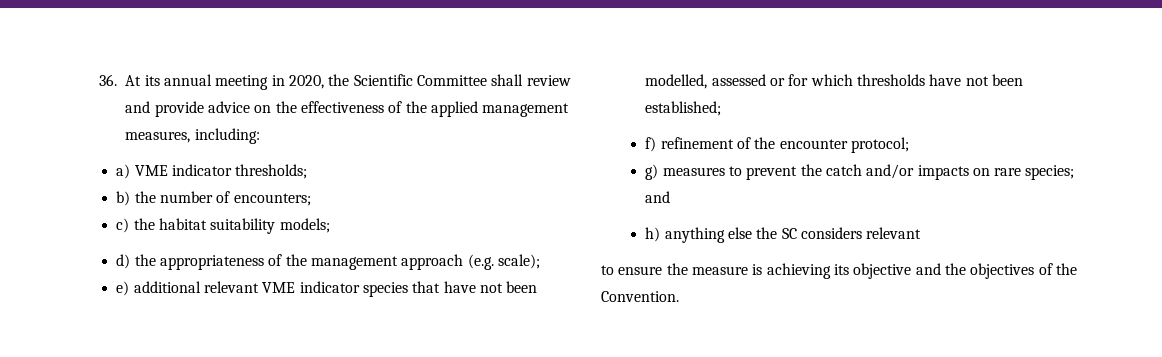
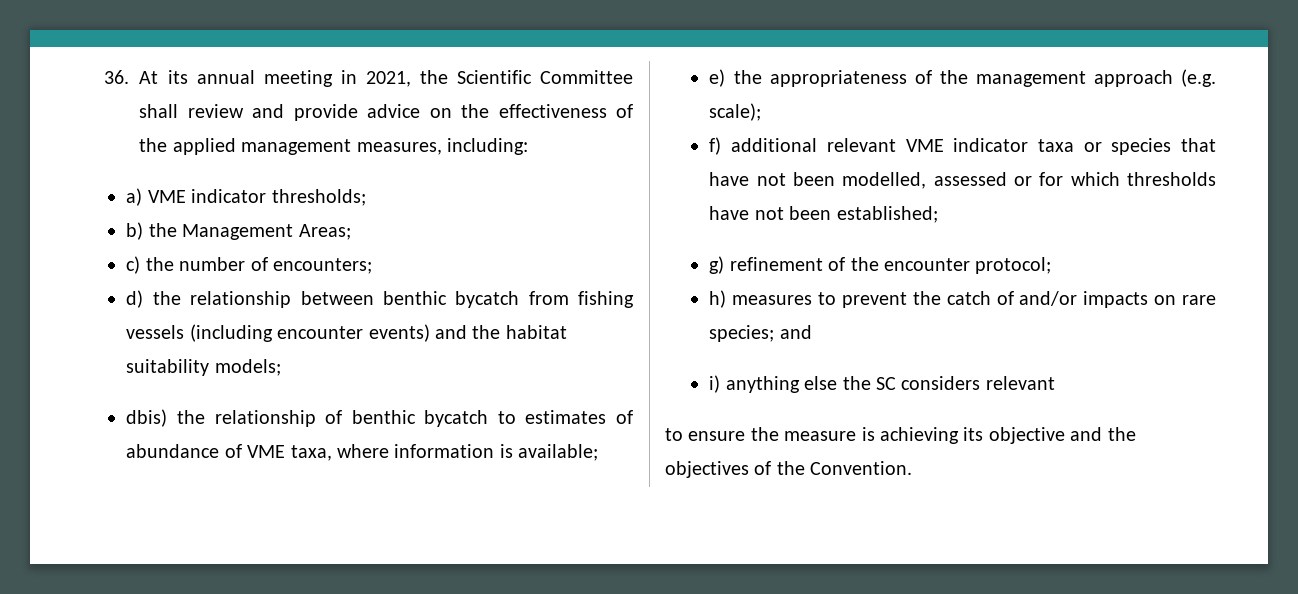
[288,75,324,89] 2020, -> [365,71,411,87] 2021,
(156, 197) none -> [182,224,351,240] [126,256,174,274] Management Areas; // c) the
[116,218,330,234] [116,254,131,269] c) the habitat suitability models; // d) -> [126,290,635,308] [126,324,567,342] [126,359,281,376] [126,409,634,427] [126,444,599,461] [709,69,726,87] d) the relationship between benthic bycatch from fishing vessels (including encounter events) and the habitat suitability models; // dbis) the relationship of benthic bycatch to estimates of abundance of VME taxa, where information is available; // e)
[116,281,130,296] e) -> [709,137,722,155] f)
(360, 287) none -> [1037,139,1102,152] taxa or
[645,137,657,152] f) -> [709,256,725,274] g)
[645,164,659,180] g) -> [709,290,727,308] h)
(862, 170) none -> [996,291,1014,305] of
[645,227,661,242] h) -> [709,375,721,393] i)

